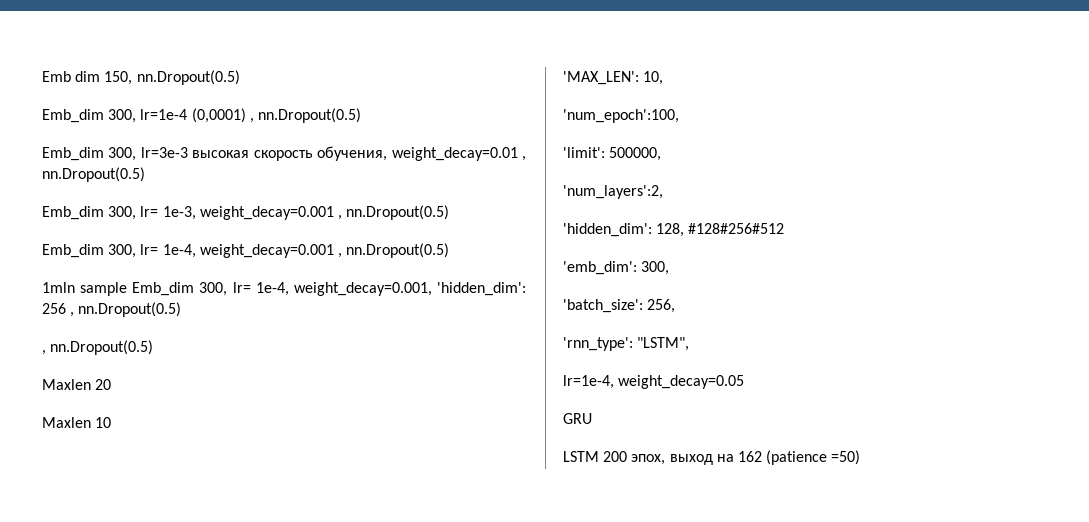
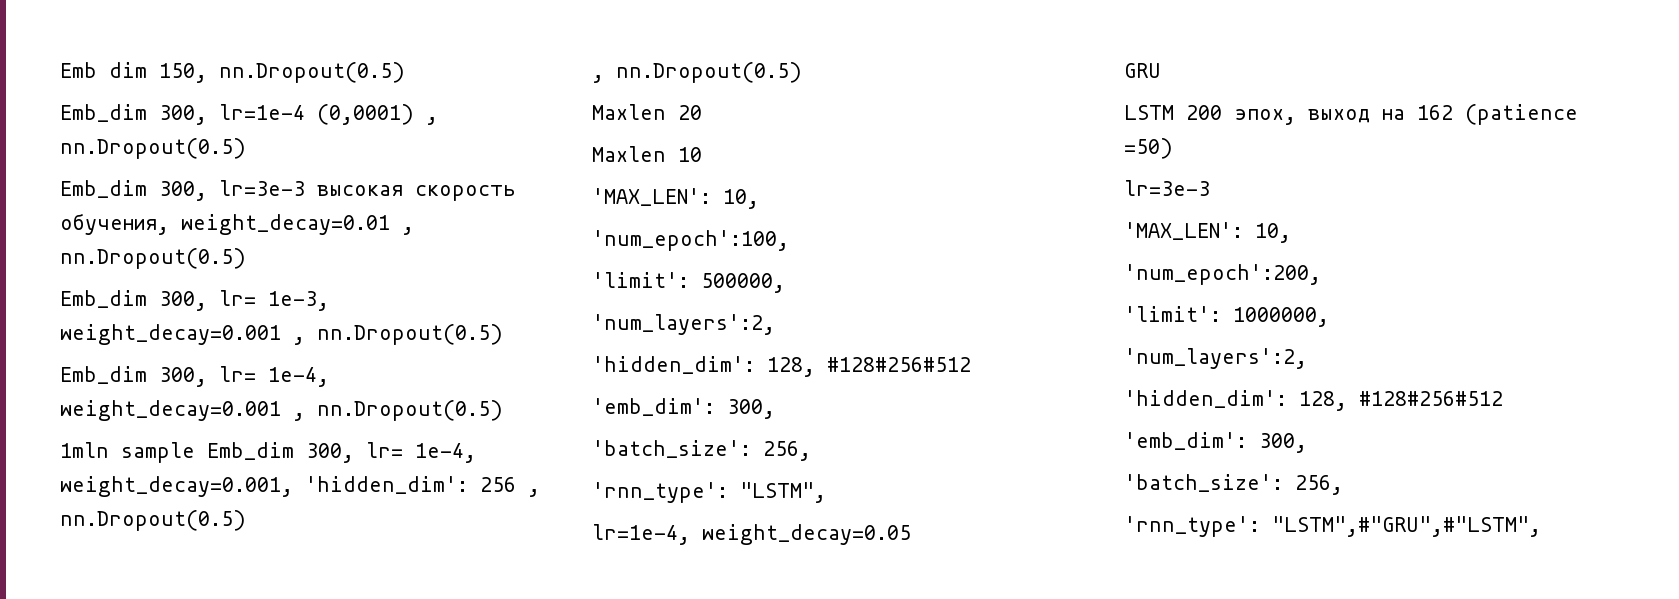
(861, 457) none -> [1124,180,1210,196] [1124,222,1291,243] [1124,264,1321,285] [1124,306,1329,327] [1124,348,1307,369] [1124,390,1503,411] [1124,432,1307,453] [1124,474,1343,495] [1124,516,1541,537] // lr=3e-3 // 'MAX_LEN': 10, // 'num_epoch':200, // 'limit': 1000000, // 'num_layers':2, // 'hidden_dim': 128, #128#256#512 // 'emb_dim': 300, // 'batch_size': 256, // 'rnn_type': "LSTM",#"GRU",#"LSTM",

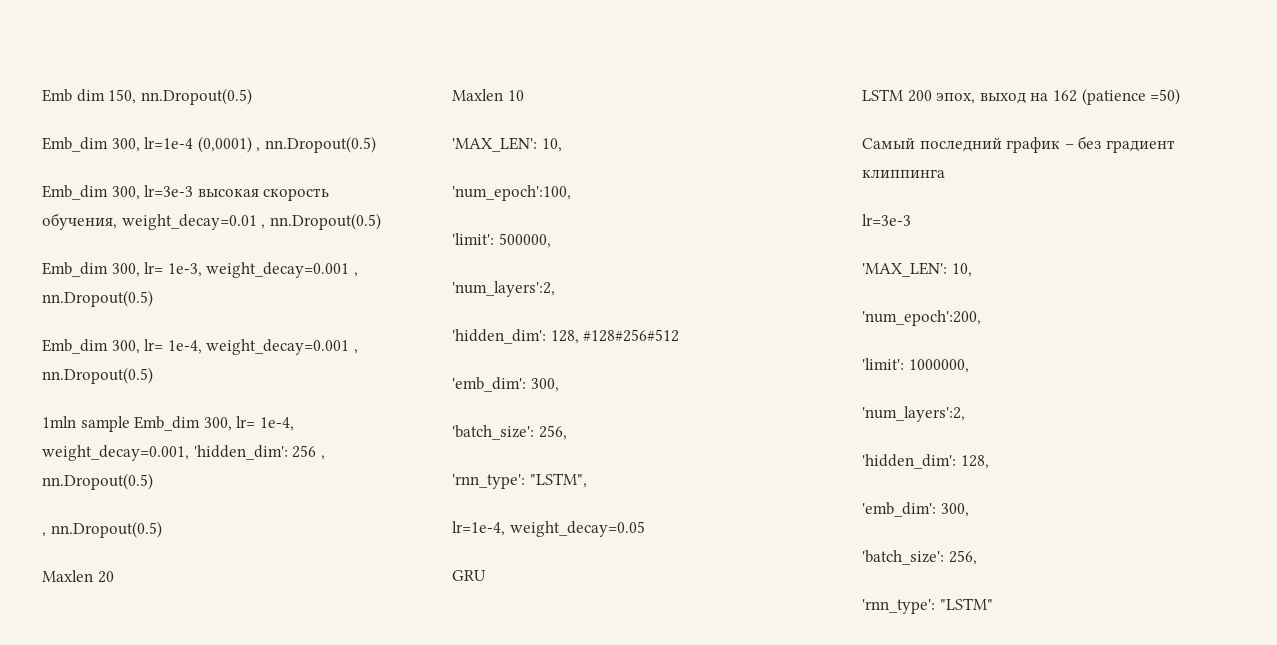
(1173, 148) none -> [862,136,1175,153] [862,169,945,178] // Самый последний график – без градиент клиппинга
[1359,391,1503,406] [1124,432,1307,453] [1124,474,1343,495] [1124,516,1541,537] #128#256#512 // 'emb_dim': 300, // 'batch_size': 256, // 'rnn_type': "LSTM",#"GRU",#"LSTM", -> [862,502,969,517] [862,550,977,565] [862,598,993,614] // 'emb_dim': 300, // 'batch_size': 256, // 'rnn_type': "LSTM"

